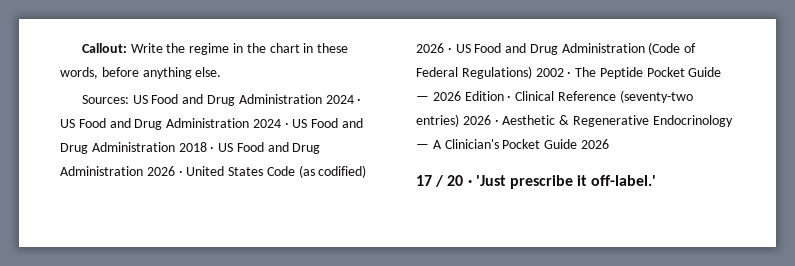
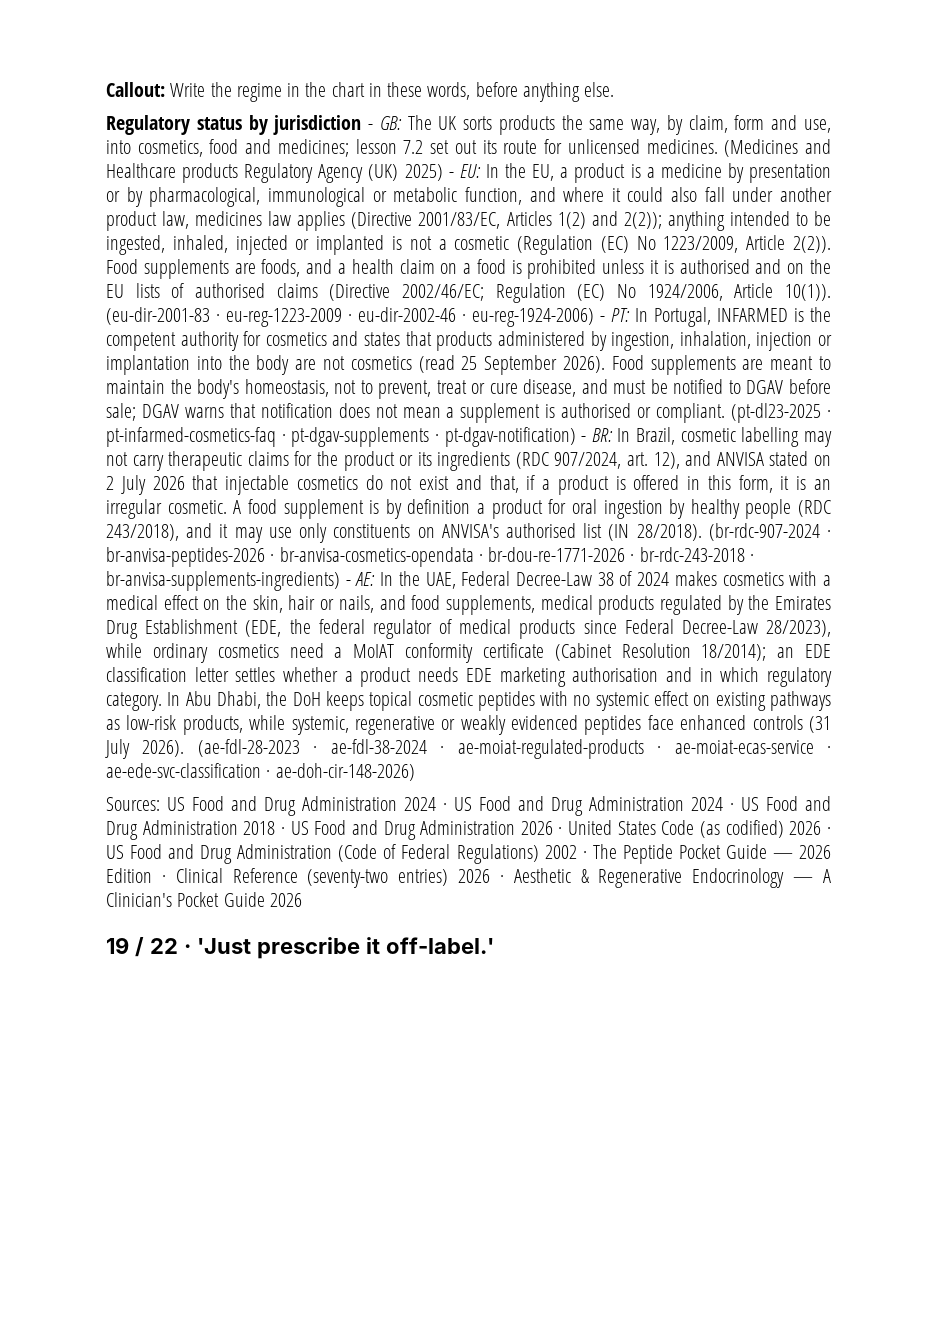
(222, 72) none -> [106,115,831,135] [106,139,832,157] [106,163,832,183] [106,187,832,207] [106,211,831,231] [106,235,832,255] [106,259,831,279] [106,283,831,303] [106,307,831,327] [106,331,832,351] [106,355,831,375] [106,379,831,399] [106,403,832,423] [106,427,832,447] [106,451,832,471] [106,475,832,495] [106,499,831,519] [106,523,832,543] [106,547,754,567] [106,571,831,591] [106,595,831,615] [106,619,831,639] [106,643,831,663] [106,667,833,687] [106,691,831,711] [106,715,831,735] [105,739,832,759] [106,763,415,781] // Regulatory status by jurisdiction - GB: The UK sorts products the same way, by claim, form and use, into cosmetics, food and medicines; lesson 7.2 set out its route for unlicensed medicines. (Medicines and Healthcare products Regulatory Agency (UK) 2025) - EU: In the EU, a product is a medicine by presentation or by pharmacological, immunological or metabolic function, and where it could also fall under another product law, medicines law applies (Directive 2001/83/EC, Articles 1(2) and 2(2)); anything intended to be ingested, inhaled, injected or implanted is not a cosmetic (Regulation (EC) No 1223/2009, Article 2(2)). Food supplements are foods, and a health claim on a food is prohibited unless it is authorised and on the EU lists of authorised claims (Directive 2002/46/EC; Regulation (EC) No 1924/2006, Article 10(1)). (eu-dir-2001-83 · eu-reg-1223-2009 · eu-dir-2002-46 · eu-reg-1924-2006) - PT: In Portugal, INFARMED is the competent authority for cosmetics and states that products administered by ingestion, inhalation, injection or implantation into the body are not cosmetics (read 25 September 2026). Food supplements are meant to maintain the body's homeostasis, not to prevent, treat or cure disease, and must be notified to DGAV before sale; DGAV warns that notification does not mean a supplement is authorised or compliant. (pt-dl23-2025 · pt-infarmed-cosmetics-faq · pt-dgav-supplements · pt-dgav-notification) - BR: In Brazil, cosmetic labelling may not carry therapeutic claims for the product or its ingredients (RDC 907/2024, art. 12), and ANVISA stated on 2 July 2026 that injectable cosmetics do not exist and that, if a product is offered in this form, it is an irregular cosmetic. A food supplement is by definition a product for oral ingestion by healthy people (RDC 243/2018), and it may use only constituents on ANVISA's authorised list (IN 28/2018). (br-rdc-907-2024 · br-anvisa-peptides-2026 · br-anvisa-cosmetics-opendata · br-dou-re-1771-2026 · br-rdc-243-2018 · br-anvisa-supplements-ingredients) - AE: In the UAE, Federal Decree-Law 38 of 2024 makes cosmetics with a medical effect on the skin, hair or nails, and food supplements, medical products regulated by the Emirates Drug Establishment (EDE, the federal regulator of medical products since Federal Decree-Law 28/2023), while ordinary cosmetics need a MoIAT conformity certificate (Cabinet Resolution 18/2014); an EDE classification letter settles whether a product needs EDE marketing authorisation and in which regulatory category. In Abu Dhabi, the DoH keeps topical cosmetic peptides with no systemic effect on existing pathways as low-risk products, while systemic, regenerative or weakly evidenced peptides face enhanced controls (31 July 2026). (ae-fdl-28-2023 · ae-fdl-38-2024 · ae-moiat-regulated-products · ae-moiat-ecas-service · ae-ede-svc-classification · ae-doh-cir-148-2026)
[416,175,464,187] 17 / 20 -> [106,937,178,957] 19 / 22

